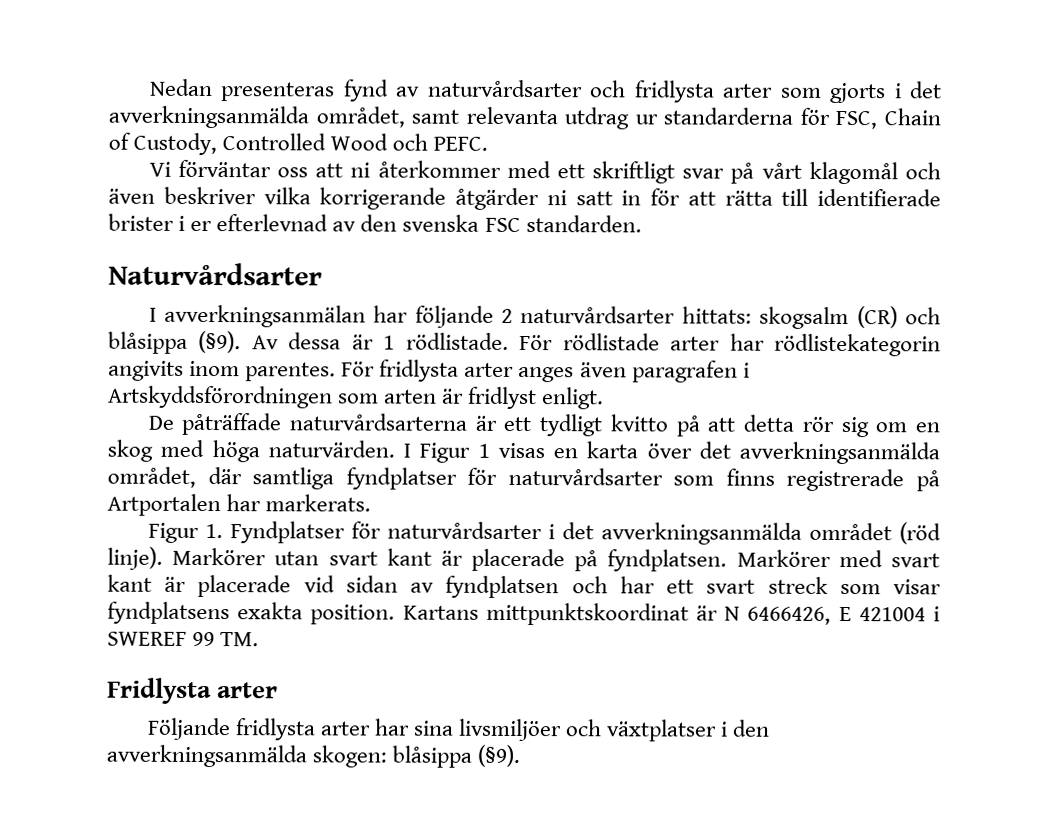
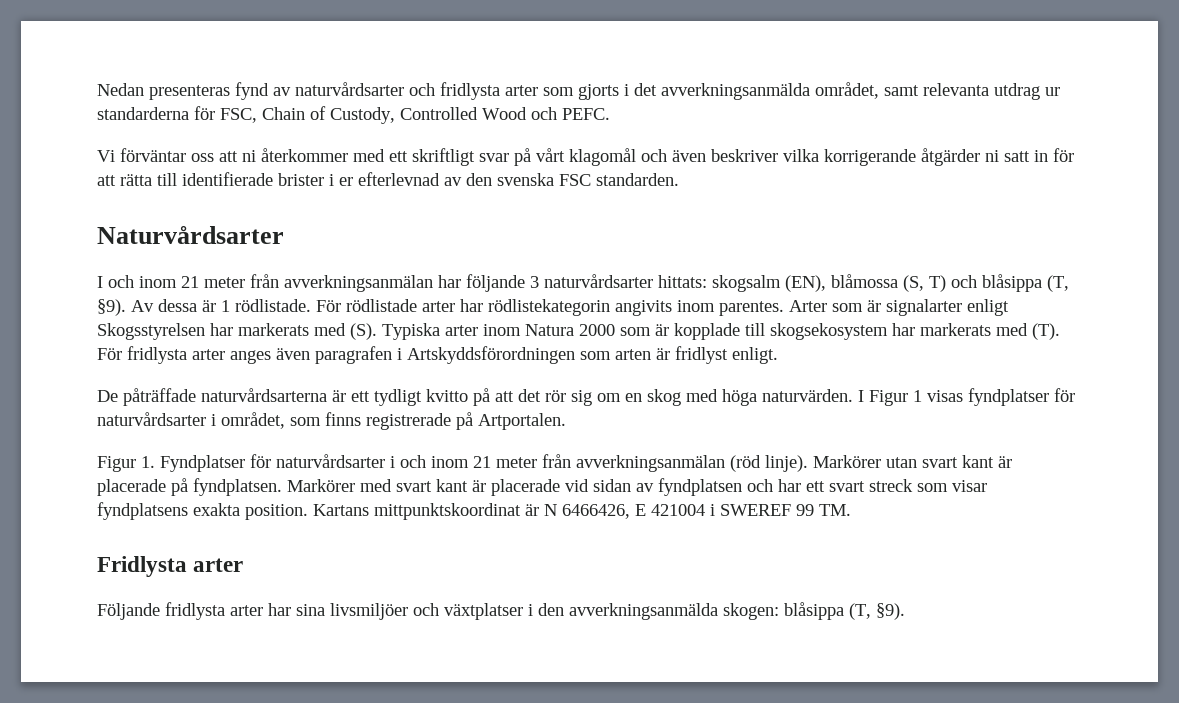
(157, 314) none -> [108,274,279,288] och inom 21 meter från
[501,308,514,323] 2 -> [530,276,539,288] 3
[856,306,941,329] [108,330,242,354] (CR) och blåsippa (§9). -> [785,274,1069,292] [97,299,126,316] (EN), blåmossa (S, T) och blåsippa (T, §9).
(337, 372) none -> [789,299,1009,316] [97,323,1060,340] Arter som är signalarter enligt Skogsstyrelsen har markerats med (S). Typiska arter inom Natura 2000 som är kopplade till skogsekosystem har markerats med (T).
[743,414,795,432] detta -> [518,389,541,402] det
[553,441,940,465] [107,466,335,490] en karta över det avverkningsanmälda området, där samtliga -> (963, 396) none
(663, 476) none -> [211,412,285,429] i området,
[107,493,372,517] Artportalen har markerats. -> [478,413,566,430] Artportalen.
[561,522,892,545] det avverkningsanmälda området -> [400,454,725,472] och inom 21 meter från avverkningsanmälan
[477,744,521,767] (§9). -> [849,603,905,620] (T, §9).

